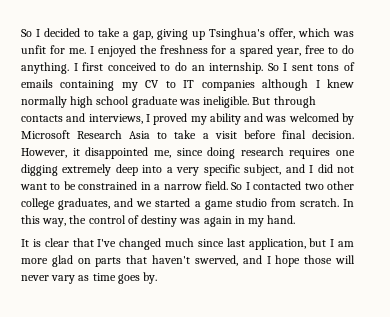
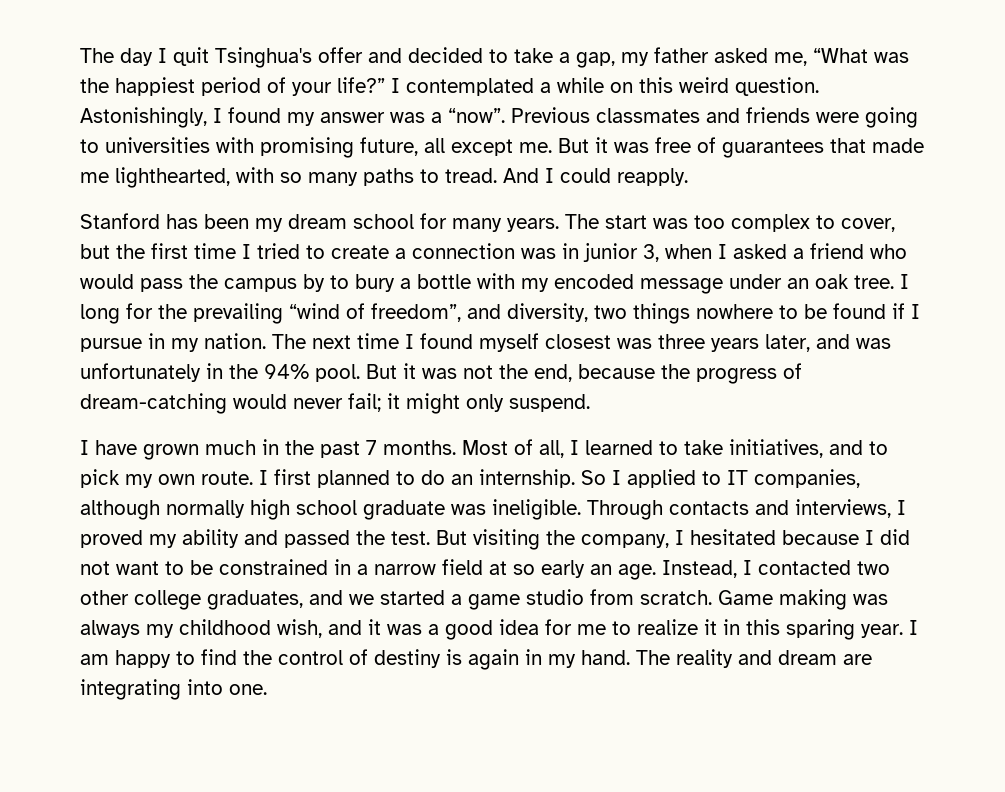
[21,29,40,37] So I -> [80,47,402,68] The day I quit Tsinghua's offer and
[157,28,354,40] [21,45,354,57] [21,62,69,74] giving up Tsinghua's offer, which was unfit for me. I enjoyed the freshness for a spared year, free to do anything. -> [621,47,909,66] [80,77,819,96] [80,107,918,128] [80,137,924,158] [80,167,688,188] [80,213,895,232] [80,243,907,262] [80,273,909,294] [80,303,920,324] [80,333,891,352] [80,363,802,384] [80,393,590,414] [80,439,888,460] [80,469,253,488] my father asked me, “What was the happiest period of your life?” I contemplated a while on this weird question. Astonishingly, I found my answer was a “now”. Previous classmates and friends were going to universities with promising future, all except me. But it was free of guarantees that made me lighthearted, with so many paths to tread. And I could reapply. // Stanford has been my dream school for many years. The start was too complex to cover, but the first time I tried to create a connection was in junior 3, when I asked a friend who would pass the campus by to bury a bottle with my encoded message under an oak tree. I long for the prevailing “wind of freedom”, and diversity, two things nowhere to be found if I pursue in my nation. The next time I found myself closest was three years later, and was unfortunately in the 94% pool. But it was not the end, because the progress of dream-catching would never fail; it might only suspend. // I have grown much in the past 7 months. Most of all, I learned to take initiatives, and to pick my own route.
[107,62,156,71] conceived -> [317,470,390,488] planned
[291,62,355,71] [21,79,354,91] sent tons of emails containing my CV to IT companies although I knew -> [627,469,860,488] [80,500,160,520] applied to IT companies, although
[252,96,316,108] But through -> [587,500,663,520] Through
[265,113,354,125] [21,130,354,139] [21,147,355,159] [21,164,305,176] was welcomed by Microsoft Research Asia to take a visit before final decision. However, it disappointed me, since doing research requires one digging extremely deep into a very specific subject, and -> [284,529,859,550] passed the test. But visiting the company, I hesitated because
[204,181,243,190] field. So -> [442,559,737,580] field at so early an age. Instead,
[343,199,354,207] [21,215,67,227] In this way, -> [718,589,888,610] [80,619,918,640] [80,649,237,668] Game making was always my childhood wish, and it was a good idea for me to realize it in this sparing year. I am happy to find
[179,218,201,224] was -> [446,649,462,665] is
[21,238,354,250] [21,255,355,267] [21,272,158,284] // It is clear that I've changed much since last application, but I am more glad on parts that haven't swerved, and I hope those will never vary as time goes by. -> [636,649,872,668] [80,679,267,700] The reality and dream are integrating into one.

